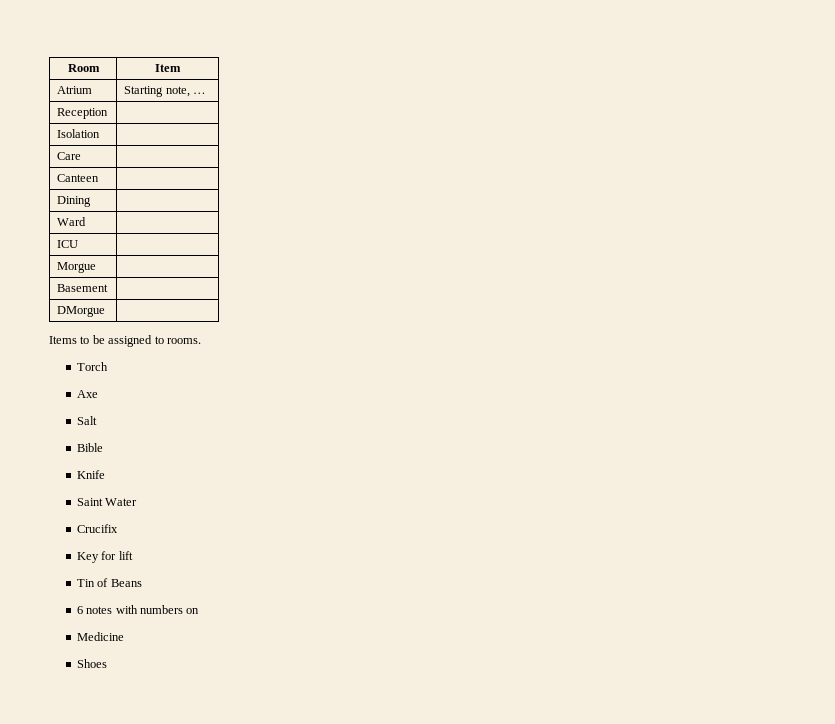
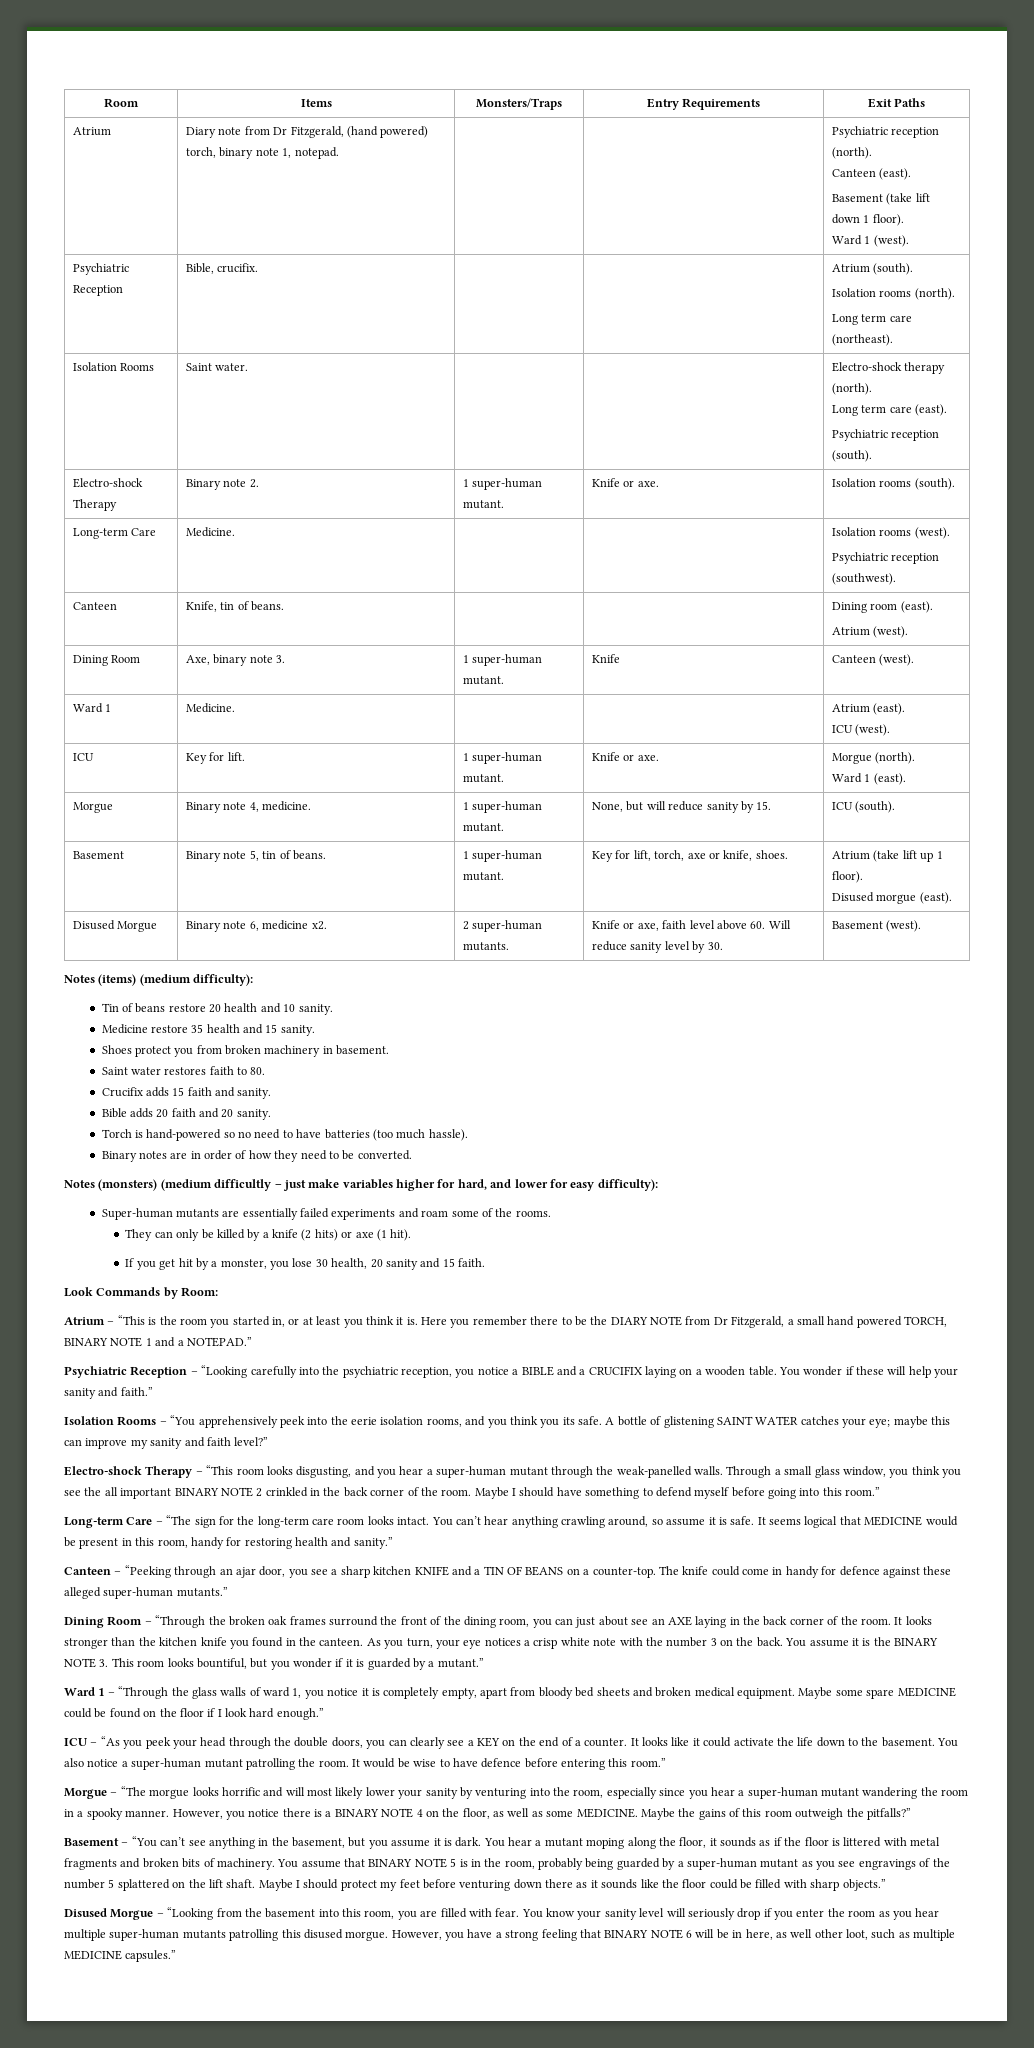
[67,64,100,72] [155,64,181,72] [57,86,93,94] [124,86,207,97] [57,108,109,119] [57,129,101,138] [57,152,82,160] [57,174,100,182] [57,196,92,207] [57,217,87,226] [57,240,79,248] [57,262,97,273] [57,284,109,292] [57,306,106,317] [49,335,201,347] [76,362,108,371] [76,390,98,398] [76,416,97,425] [76,443,103,452] [76,470,105,479] [76,498,138,506] [76,524,118,533] [76,551,133,563] [76,578,142,587] [76,605,200,614] [76,632,124,641] [76,659,107,668] Room | Item // Atrium | Starting note, … // Reception | // Isolation | // Care | // Canteen | // Dining | // Ward | // ICU | // Morgue | // Basement | // DMorgue | // Items to be assigned to rooms. // Torch // Axe // Salt // Bible // Knife // Saint Water // Crucifix // Key for lift // Tin of Beans // 6 notes with numbers on // Medicine // Shoes -> [104,98,139,108] [300,99,332,107] [476,98,562,110] [646,98,761,110] [867,98,926,108] [73,127,112,136] [186,126,429,138] [186,147,339,159] [832,126,940,138] [832,147,873,159] [832,168,912,180] [832,193,930,205] [832,214,904,226] [832,235,909,247] [73,263,130,275] [73,285,124,296] [186,263,259,274] [832,263,914,275] [832,288,955,300] [832,314,912,325] [832,334,894,346] [73,362,155,371] [186,363,249,371] [832,362,946,374] [832,383,873,395] [832,404,948,416] [832,429,940,441] [832,450,873,462] [73,478,144,488] [73,499,118,511] [186,479,259,490] [463,478,543,490] [463,500,505,509] [592,478,659,487] [832,478,955,490] [73,528,157,539] [186,527,236,537] [832,527,950,539] [832,552,940,564] [832,573,897,585] [73,602,118,610] [186,601,285,612] [832,601,933,613] [832,626,909,638] [73,655,141,666] [186,654,286,666] [463,654,543,666] [463,676,505,685] [592,654,621,663] [832,654,915,666] [73,703,112,713] [186,703,236,713] [832,703,906,715] [832,724,891,736] [73,753,95,761] [186,752,245,764] [463,752,543,764] [463,774,505,783] [592,752,659,761] [832,752,916,764] [832,773,906,785] [73,802,114,813] [186,801,312,813] [463,801,543,813] [463,823,505,832] [592,801,772,813] [832,801,896,813] [73,851,125,859] [186,850,326,862] [463,850,543,862] [463,872,505,881] [592,850,788,862] [832,850,943,862] [832,871,864,883] [832,892,952,904] [73,920,158,932] [186,920,327,932] [463,920,543,932] [463,942,510,951] [592,920,791,931] [592,941,723,953] [832,920,922,932] [64,974,254,986] [101,1003,333,1015] [101,1024,315,1036] [101,1045,390,1057] [101,1066,266,1075] [101,1087,272,1099] [101,1108,271,1120] [101,1129,468,1141] [101,1150,412,1162] [64,1179,658,1191] [101,1208,551,1220] [125,1229,412,1241] [125,1258,486,1270] [64,1287,219,1299] [64,1315,947,1328] [64,1337,252,1347] [64,1365,959,1378] [64,1387,153,1399] [64,1415,951,1428] [64,1437,269,1449] [64,1465,961,1478] [64,1487,881,1499] [64,1515,958,1528] [64,1537,393,1549] [64,1565,952,1578] [64,1587,228,1599] [64,1615,932,1628] [64,1637,938,1649] [64,1658,484,1670] [64,1686,956,1699] [64,1708,324,1720] [64,1736,959,1749] [64,1758,666,1770] [64,1786,969,1799] [64,1808,911,1820] [64,1836,940,1849] [64,1858,950,1870] [64,1879,886,1891] [64,1907,940,1920] [64,1929,956,1941] [64,1950,177,1962] Room | Items | Monsters/Traps | Entry Requirements | Exit Paths // Atrium | Diary note from Dr Fitzgerald, (hand powered) torch, binary note 1, notepad. | | | Psychiatric reception (north). // Canteen (east). // Basement (take lift down 1 floor). // Ward 1 (west). // Psychiatric Reception | Bible, crucifix. | | | Atrium (south). // Isolation rooms (north). // Long term care (northeast). // Isolation Rooms | Saint water. | | | Electro-shock therapy (north). // Long term care (east). // Psychiatric reception (south). // Electro-shock Therapy | Binary note 2. | 1 super-human mutant. | Knife or axe. | Isolation rooms (south). // Long-term Care | Medicine. | | | Isolation rooms (west). // Psychiatric reception (southwest). // Canteen | Knife, tin of beans. | | | Dining room (east). // Atrium (west). // Dining Room | Axe, binary note 3. | 1 super-human mutant. | Knife | Canteen (west). // Ward 1 | Medicine. | | | Atrium (east). // ICU (west). // ICU | Key for lift. | 1 super-human mutant. | Knife or axe. | Morgue (north). // Ward 1 (east). // Morgue | Binary note 4, medicine. | 1 super-human mutant. | None, but will reduce sanity by 15. | ICU (south). // Basement | Binary note 5, tin of beans. | 1 super-human mutant. | Key for lift, torch, axe or knife, shoes. | Atrium (take lift up 1 floor). // Disused morgue (east). // Disused Morgue | Binary note 6, medicine x2. | 2 super-human mutants. | Knife or axe, faith level above 60. Will reduce sanity level by 30. | Basement (west). // Notes (items) (medium difficulty): // Tin of beans restore 20 health and 10 sanity. // Medicine restore 35 health and 15 sanity. // Shoes protect you from broken machinery in basement. // Saint water restores faith to 80. // Crucifix adds 15 faith and sanity. // Bible adds 20 faith and 20 sanity. // Torch is hand-powered so no need to have batteries (too much hassle). // Binary notes are in order of how they need to be converted. // Notes (monsters) (medium difficultly – just make variables higher for hard, and lower for easy difficulty): // Super-human mutants are essentially failed experiments and roam some of the rooms. // They can only be killed by a knife (2 hits) or axe (1 hit). // If you get hit by a monster, you lose 30 health, 20 sanity and 15 faith. // Look Commands by Room: // Atrium – “This is the room you started in, or at least you think it is. Here you remember there to be the DIARY NOTE from Dr Fitzgerald, a small hand powered TORCH, BINARY NOTE 1 and a NOTEPAD.” // Psychiatric Reception – “Looking carefully into the psychiatric reception, you notice a BIBLE and a CRUCIFIX laying on a wooden table. You wonder if these will help your sanity and faith.” // Isolation Rooms – “You apprehensively peek into the eerie isolation rooms, and you think you its safe. A bottle of glistening SAINT WATER catches your eye; maybe this can improve my sanity and faith level?” // Electro-shock Therapy – “This room looks disgusting, and you hear a super-human mutant through the weak-panelled walls. Through a small glass window, you think you see the all important BINARY NOTE 2 crinkled in the back corner of the room. Maybe I should have something to defend myself before going into this room.” // Long-term Care – “The sign for the long-term care room looks intact. You can’t hear anything crawling around, so assume it is safe. It seems logical that MEDICINE would be present in this room, handy for restoring health and sanity.” // Canteen – “Peeking through an ajar door, you see a sharp kitchen KNIFE and a TIN OF BEANS on a counter-top. The knife could come in handy for defence against these alleged super-human mutants.” // Dining Room – “Through the broken oak frames surround the front of the dining room, you can just about see an AXE laying in the back corner of the room. It looks stronger than the kitchen knife you found in the canteen. As you turn, your eye notices a crisp white note with the number 3 on the back. You assume it is the BINARY NOTE 3. This room looks bountiful, but you wonder if it is guarded by a mutant.” // Ward 1 – “Through the glass walls of ward 1, you notice it is completely empty, apart from bloody bed sheets and broken medical equipment. Maybe some spare MEDICINE could be found on the floor if I look hard enough.” // ICU – “As you peek your head through the double doors, you can clearly see a KEY on the end of a counter. It looks like it could activate the life down to the basement. You also notice a super-human mutant patrolling the room. It would be wise to have defence before entering this room.” // Morgue – “The morgue looks horrific and will most likely lower your sanity by venturing into the room, especially since you hear a super-human mutant wandering the room in a spooky manner. However, you notice there is a BINARY NOTE 4 on the floor, as well as some MEDICINE. Maybe the gains of this room outweigh the pitfalls?” // Basement – “You can’t see anything in the basement, but you assume it is dark. You hear a mutant moping along the floor, it sounds as if the floor is littered with metal fragments and broken bits of machinery. You assume that BINARY NOTE 5 is in the room, probably being guarded by a super-human mutant as you see engravings of the number 5 splattered on the lift shaft. Maybe I should protect my feet before venturing down there as it sounds like the floor could be filled with sharp objects.” // Disused Morgue – “Looking from the basement into this room, you are filled with fear. You know your sanity level will seriously drop if you enter the room as you hear multiple super-human mutants patrolling this disused morgue. However, you have a strong feeling that BINARY NOTE 6 will be in here, as well other loot, such as multiple MEDICINE capsules.”

